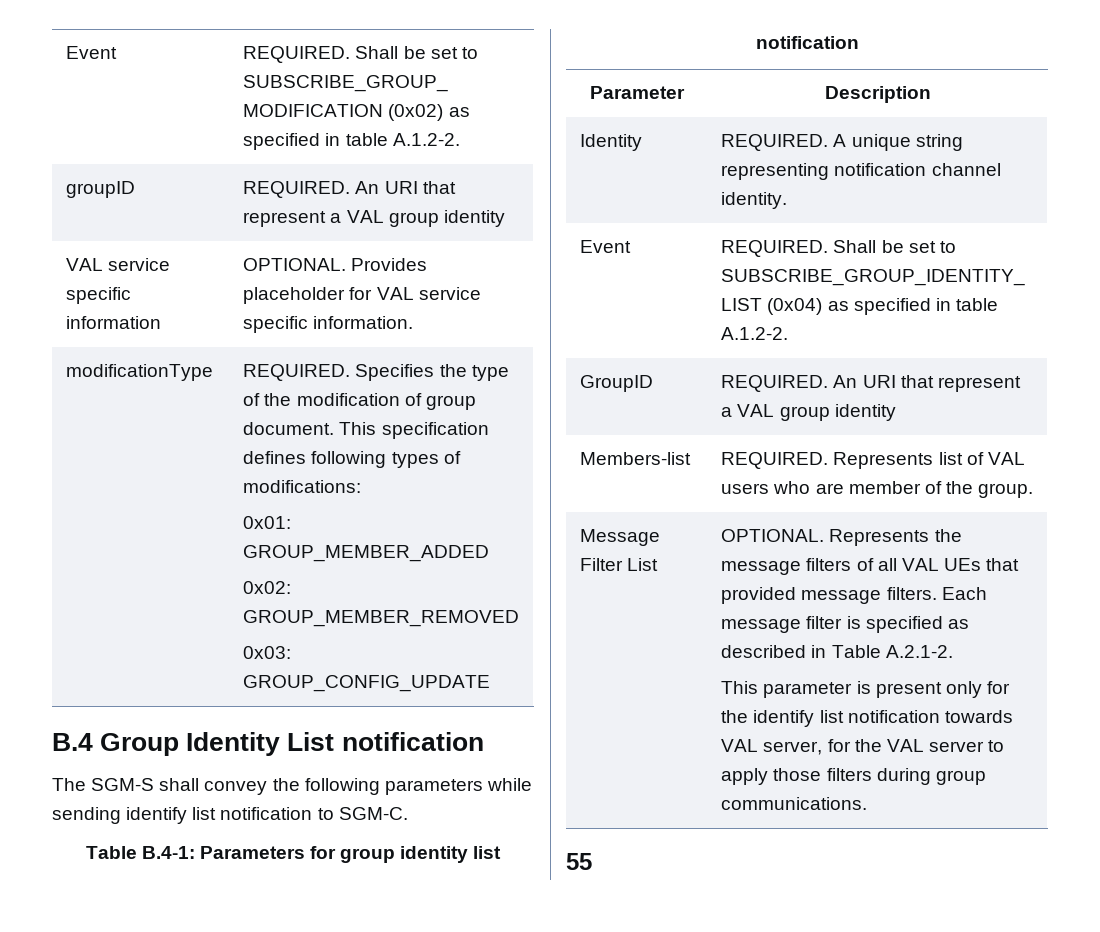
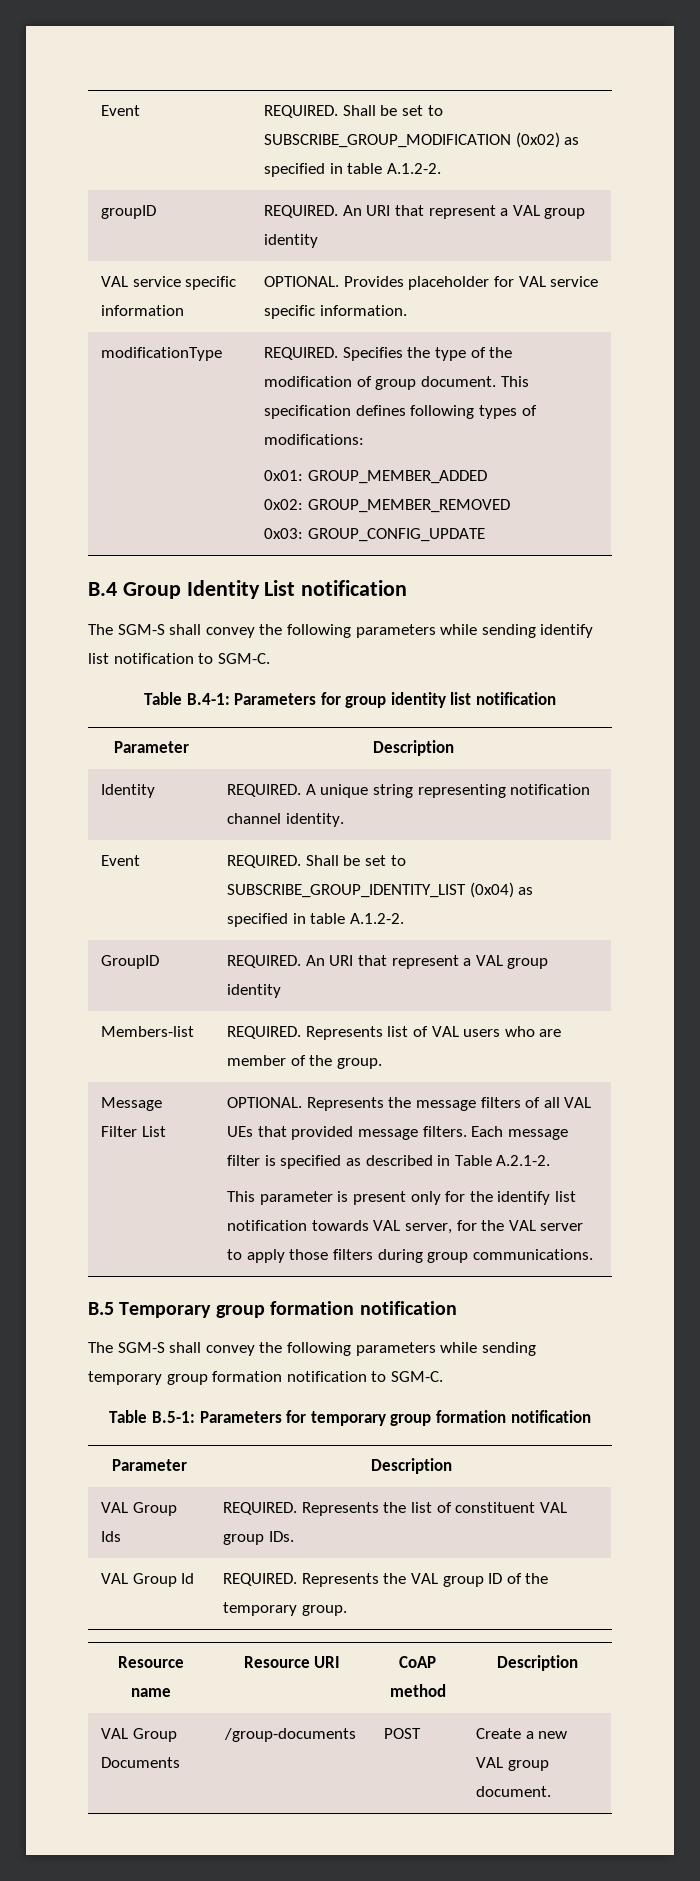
[566,853,592,870] 55 -> [88,1301,457,1318] [88,1342,536,1356] [88,1371,443,1385] [109,1410,591,1426] [112,1459,187,1471] [370,1458,452,1474] [101,1502,177,1516] [101,1531,122,1542] [223,1502,567,1516] [223,1531,294,1545] [101,1573,195,1587] [223,1573,549,1587] [223,1602,347,1616] [117,1656,184,1668] [130,1688,171,1697] [243,1656,341,1668] [399,1656,436,1668] [389,1684,446,1697] [497,1655,578,1671] [101,1728,177,1742] [101,1757,181,1768] [224,1728,357,1742] [384,1728,422,1739] [476,1728,568,1739] [476,1757,549,1771] [476,1786,552,1797] B.5 Temporary group formation notification // The SGM-S shall convey the following parameters while sending temporary group formation notification to SGM-C. // Table B.5-1: Parameters for temporary group formation notification // Parameter | Description // VAL Group Ids | REQUIRED. Represents the list of constituent VAL group IDs. // VAL Group Id | REQUIRED. Represents the VAL group ID of the temporary group. // Resource name | Resource URI | CoAP method | Description // VAL Group Documents | /group-documents | POST | Create a new VAL group document.

